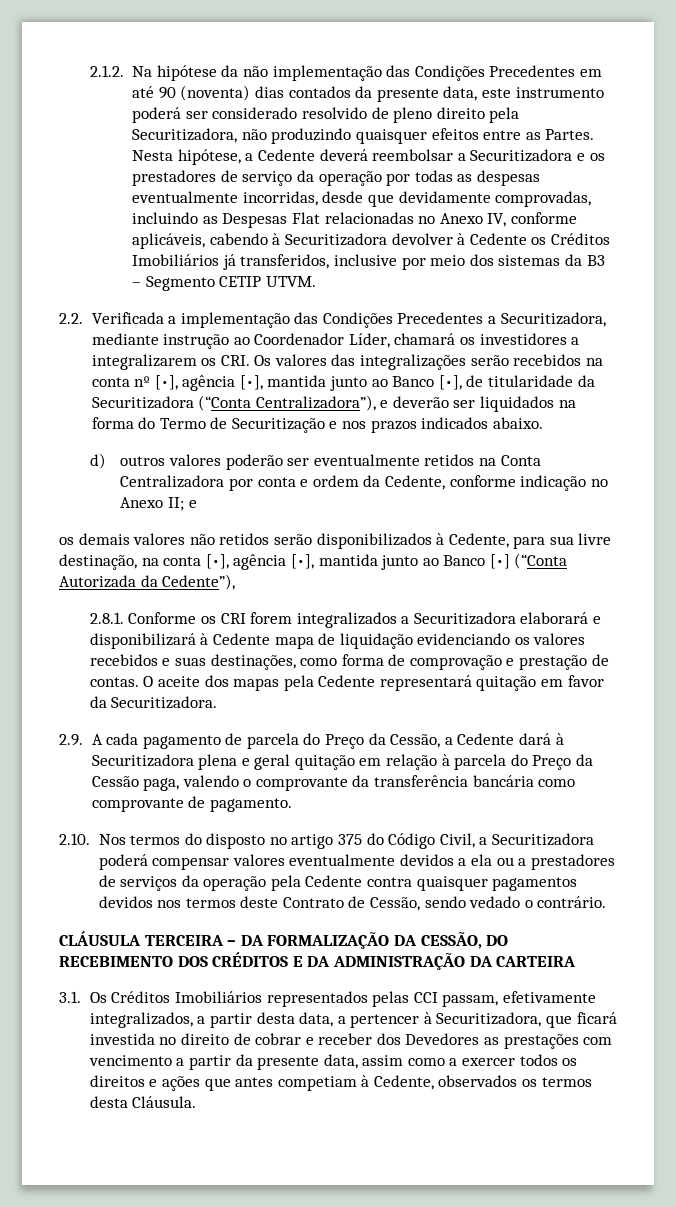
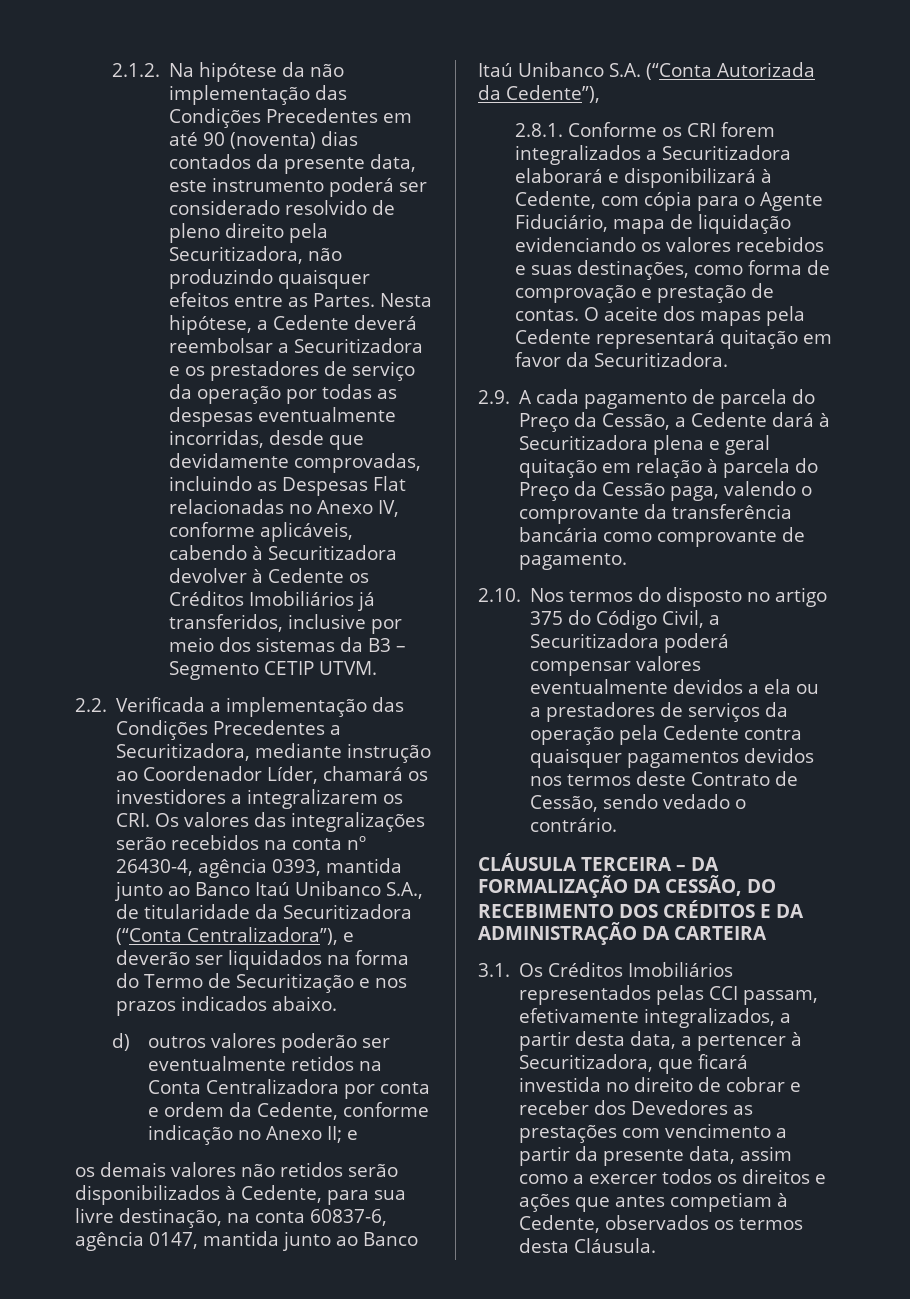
[154,375,462,391] [•], agência [•], mantida junto ao Banco [•], -> [116,858,403,878] [114,881,424,901] 26430-4, agência 0393, mantida junto ao Banco Itaú Unibanco S.A.,
[205,554,510,570] [•], agência [•], mantida junto ao Banco [•] -> [310,1209,387,1226] [75,1231,418,1251] [478,62,641,77] 60837-6, agência 0147, mantida junto ao Banco Itaú Unibanco S.A.
[212,633,270,645] Cedente -> [514,191,823,211] [514,214,608,232] Cedente, com cópia para o Agente Fiduciário,

